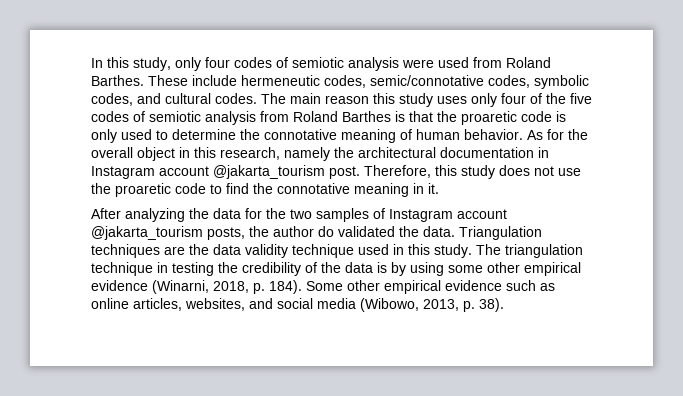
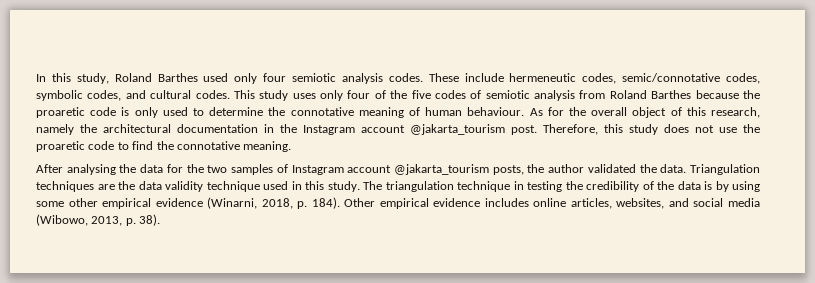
[175,57,551,71] [91,75,144,86] only four codes of semiotic analysis were used from Roland Barthes. -> [114,73,423,84] Roland Barthes used only four semiotic analysis codes.
[261,93,395,104] The main reason this -> [233,90,255,99] This
[395,111,433,122] is that -> [695,90,739,99] because
[464,129,523,140] behavior. -> [467,107,525,116] behaviour.
[179,147,190,158] in -> [670,107,682,116] of
(549, 152) none -> [280,124,297,133] the
[354,183,439,197] meaning in it. -> [243,141,292,152] meaning.
[125,208,185,222] analyzing -> [66,164,116,175] analysing
[318,226,334,237] do -> (585, 168) none
[306,280,555,294] Some other empirical evidence such as -> [344,198,529,209] Other empirical evidence includes

